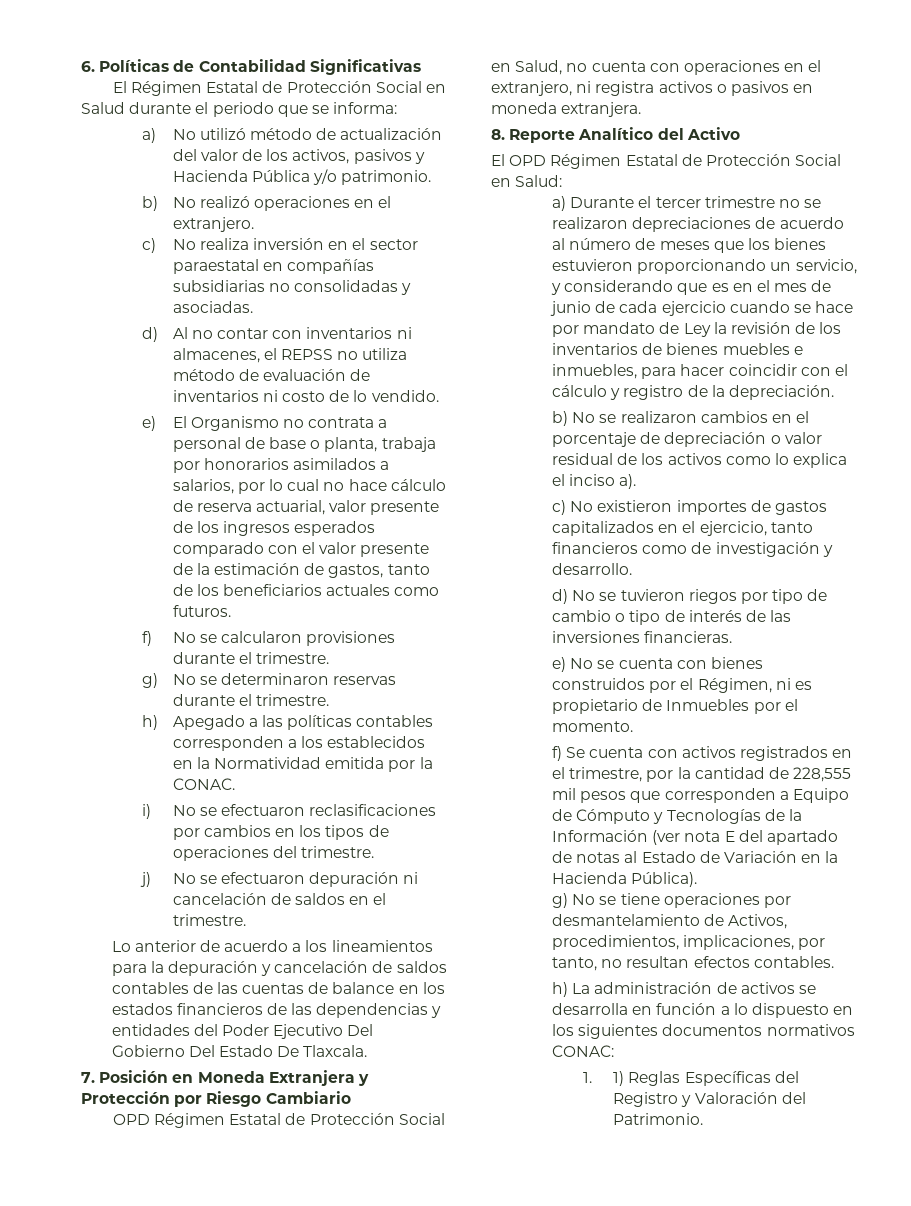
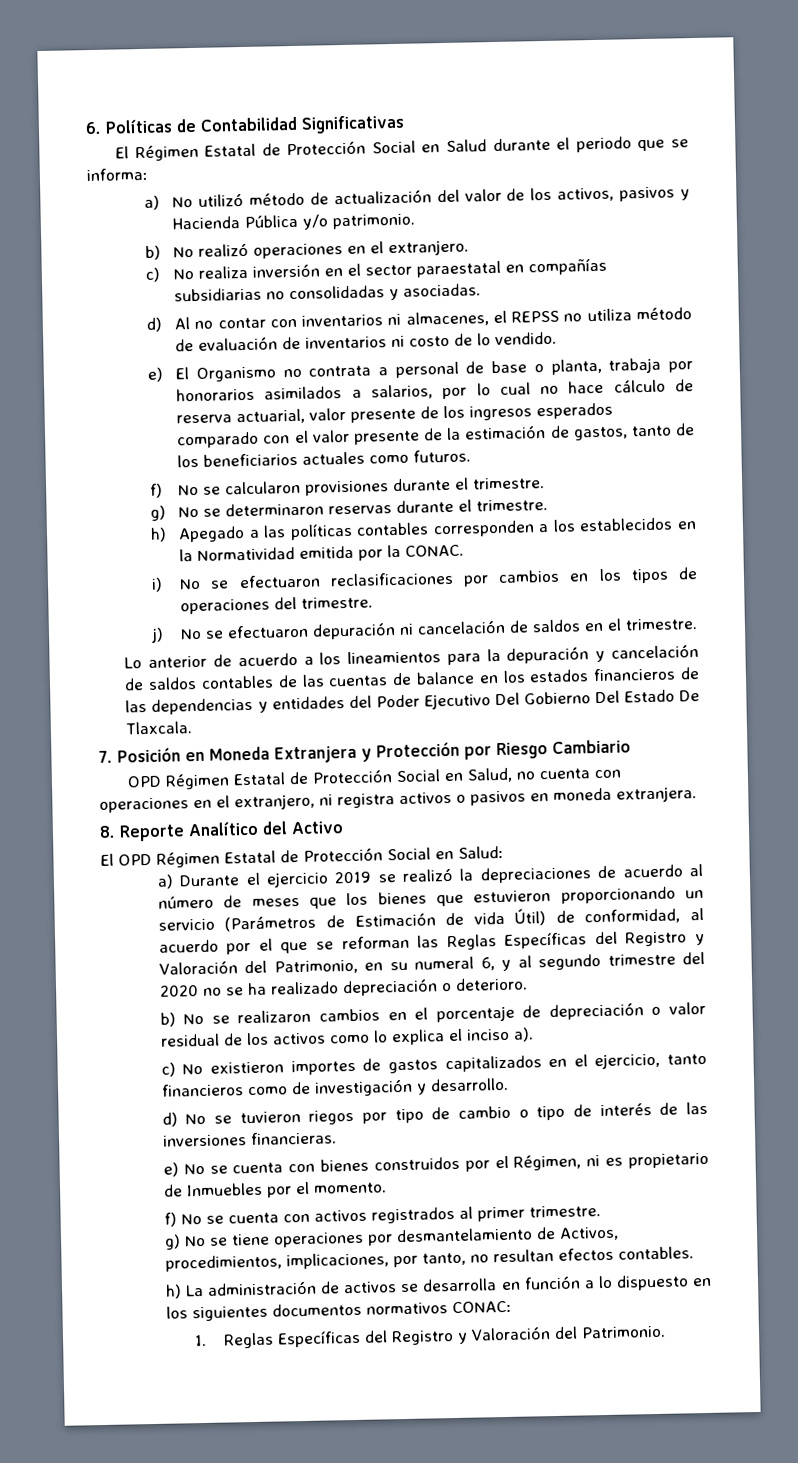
[655,196,822,208] [552,217,629,229] tercer trimestre no se realizaron -> [265,867,474,888] ejercicio 2019 se realizó la
(827, 244) none -> [435,894,464,907] que
[795,259,857,274] [551,280,832,295] [550,301,854,316] [552,322,842,337] [552,343,803,355] [552,364,849,379] [552,385,835,400] servicio, y considerando que es en el mes de junio de cada ejercicio cuando se hace por mandato de Ley la revisión de los inventarios de bienes muebles e inmuebles, para hacer coincidir con el cálculo y registro de la depreciación. -> [157,907,704,932] [158,931,705,955] [158,951,706,975] [159,977,528,997] servicio (Parámetros de Estimación de vida Útil) de conformidad, al acuerdo por el que se reforman las Reglas Específicas del Registro y Valoración del Patrimonio, en su numeral 6, y al segundo trimestre del 2020 no se ha realizado depreciación o deterioro.
[566,747,586,758] Se -> [180,1214,224,1225] No se
[832,749,853,758] [552,767,852,782] [552,788,850,803] [552,809,803,824] [552,830,839,845] [552,851,839,863] [552,872,698,887] en el trimestre, por la cantidad de 228,555 mil pesos que corresponden a Equipo de Cómputo y Tecnologías de la Información (ver nota E del apartado de notas al Estado de Variación en la Hacienda Pública). -> [458,1205,601,1222] al primer trimestre.
[613,1071,625,1086] 1) -> (208, 1340) none

